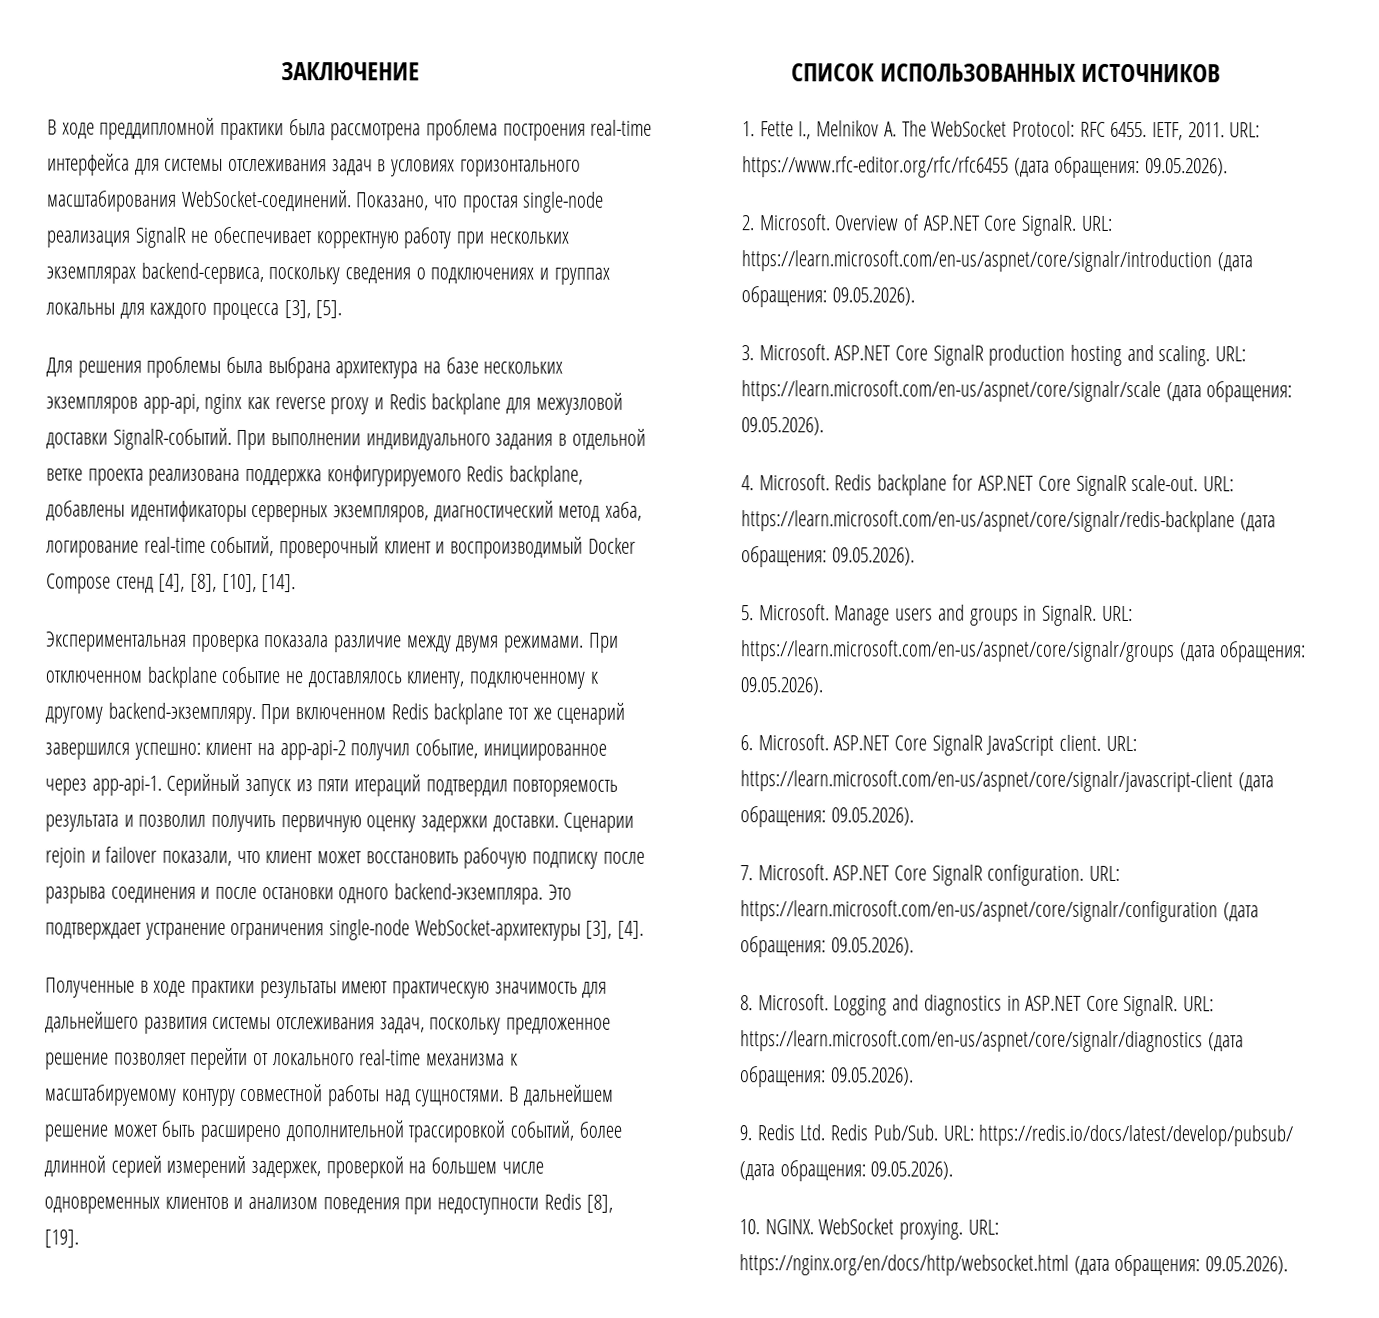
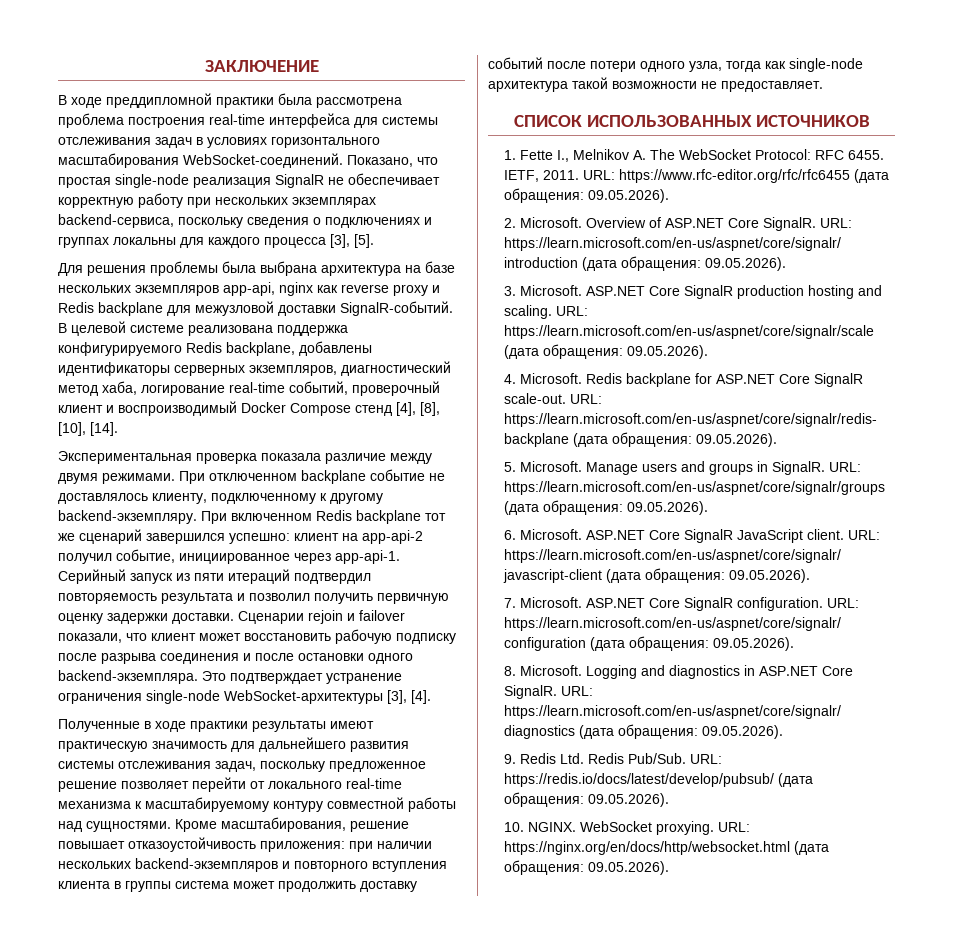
[236,428,646,451] [46,468,144,486] При выполнении индивидуального задания в отдельной ветке проекта -> [58,321,184,336] В целевой системе
[508,1084,614,1106] [44,1120,622,1143] [44,1155,544,1179] [44,1193,614,1215] [44,1229,79,1248] В дальнейшем решение может быть расширено дополнительной трассировкой событий, более длинной серией измерений задержек, проверкой на большем числе одновременных клиентов и анализом поведения при недоступности Redis [8], [19]. -> [175,817,409,832] [58,837,432,852] [58,858,447,872] [58,881,417,892] [488,57,863,72] [488,77,823,92] Кроме масштабирования, решение повышает отказоустойчивость приложения: при наличии нескольких backend-экземпляров и повторного вступления клиента в группы система может продолжить доставку событий после потери одного узла, тогда как single-node архитектура такой возможности не предоставляет.

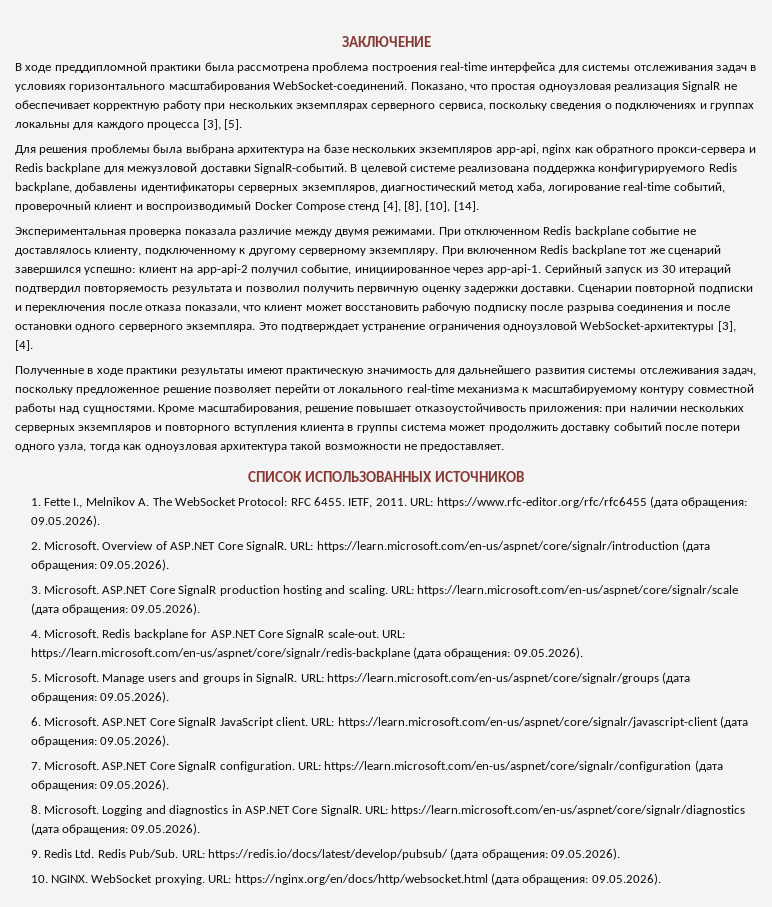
[115,174,189,188] single-node -> [538,84,611,92] одноузловая
[58,214,174,228] backend-сервиса, -> [371,103,486,111] серверного сервиса,
[341,284,428,296] reverse proxy -> [595,144,746,155] обратного прокси-сервера
(297, 477) none -> [543,226,572,235] Redis
[58,510,197,524] backend-экземпляру. -> [298,248,439,256] серверному экземпляру.
[194,573,224,581] пяти -> [661,265,676,273] 30
[308,610,405,624] rejoin и failover -> [635,283,753,294] [15,305,182,313] повторной подписки и переключения после отказа
[58,670,198,684] backend-экземпляра. -> [118,324,256,332] серверного экземпляра.
[146,690,220,704] single-node -> [503,321,577,332] одноузловой
[135,858,278,872] backend-экземпляров -> [15,425,152,433] серверных экземпляров
[789,58,863,72] single-node -> [144,444,217,452] одноузловая

